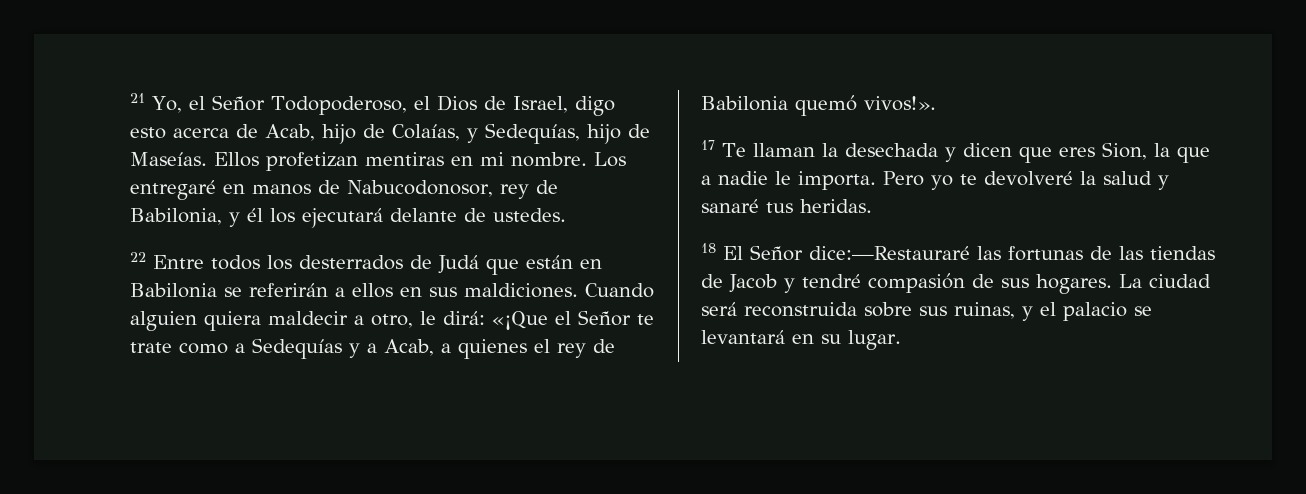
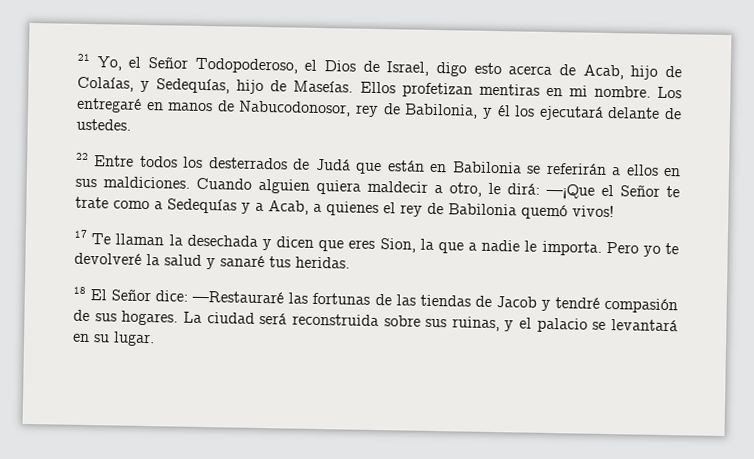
[492,311,548,330] «¡Que -> [546,183,595,200] —¡Que
[864,96,936,111] vivos!». -> [572,204,614,218] vivos!
[809,246,970,260] dice:—Restauraré -> [155,290,285,304] dice: —Restauraré

